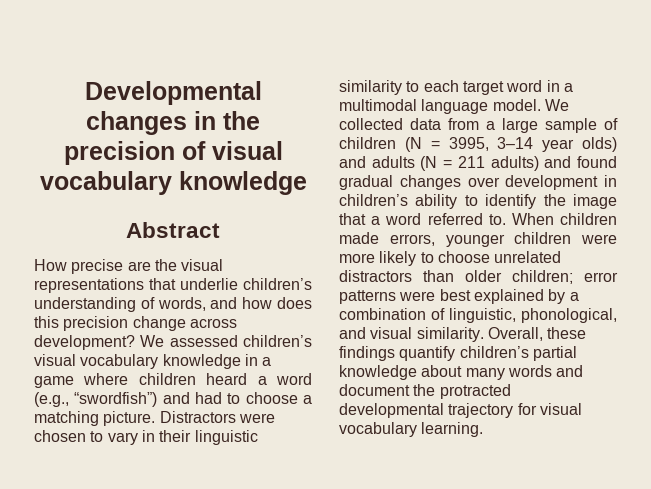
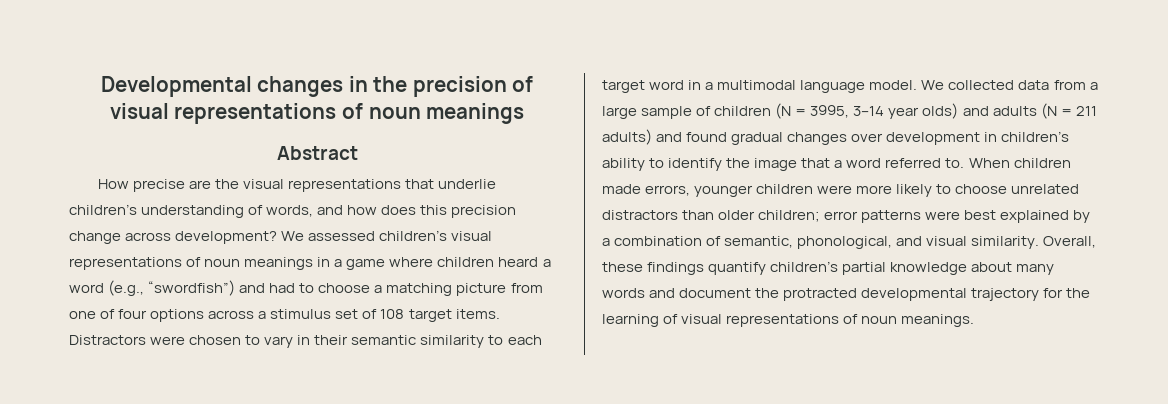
[39,171,307,195] vocabulary knowledge -> [174,103,525,124] representations of noun meanings
[80,354,241,369] vocabulary knowledge -> [69,257,314,270] representations of noun meanings
[103,411,156,426] picture. -> [456,283,543,296] [69,309,500,322] picture from one of four options across a stimulus set of 108 target items.
[194,430,258,445] linguistic -> [351,335,417,345] semantic
[449,308,516,323] linguistic, -> [724,236,794,248] semantic,
[539,403,582,415] [339,422,484,437] visual vocabulary learning. -> [1066,288,1091,298] [602,314,975,327] the learning of visual representations of noun meanings.

